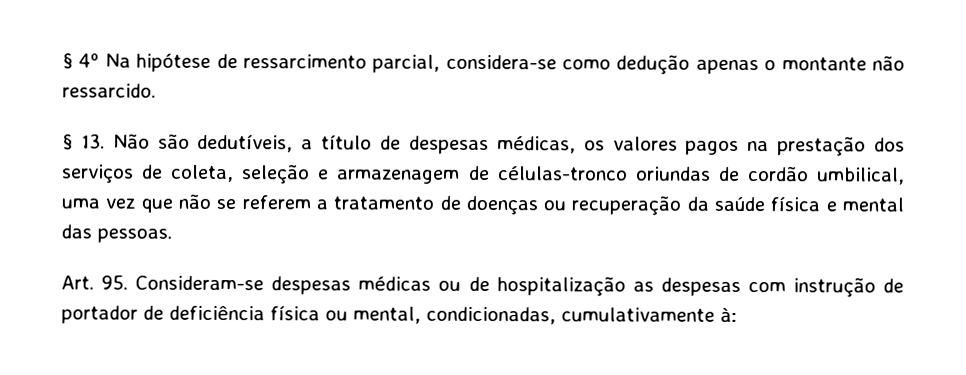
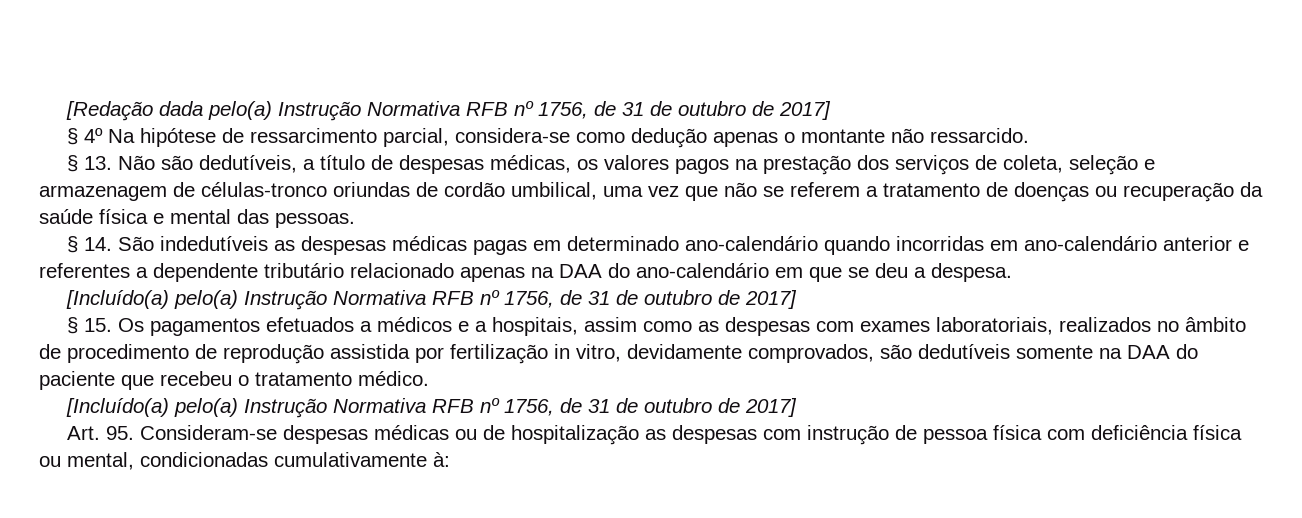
(62, 61) none -> [66,101,832,121] [Redação dada pelo(a) Instrução Normativa RFB nº 1756, de 31 de outubro de 2017] //
(172, 235) none -> [67,236,1250,255] [39,263,1012,282] [66,290,798,310] [67,317,1247,336] [39,344,1198,364] [39,371,429,390] [66,398,798,418] // § 14. São indedutíveis as despesas médicas pagas em determinado ano-calendário quando incorridas em ano-calendário anterior e referentes a dependente tributário relacionado apenas na DAA do ano-calendário em que se deu a despesa. // [Incluído(a) pelo(a) Instrução Normativa RFB nº 1756, de 31 de outubro de 2017] // § 15. Os pagamentos efetuados a médicos e a hospitais, assim como as despesas com exames laboratoriais, realizados no âmbito de procedimento de reprodução assistida por fertilização in vitro, devidamente comprovados, são dedutíveis somente na DAA do paciente que recebeu o tratamento médico. // [Incluído(a) pelo(a) Instrução Normativa RFB nº 1756, de 31 de outubro de 2017]
[61,305,164,324] portador de -> [923,425,1086,444] pessoa física com
[426,306,556,325] condicionadas, -> [140,452,268,467] condicionadas

